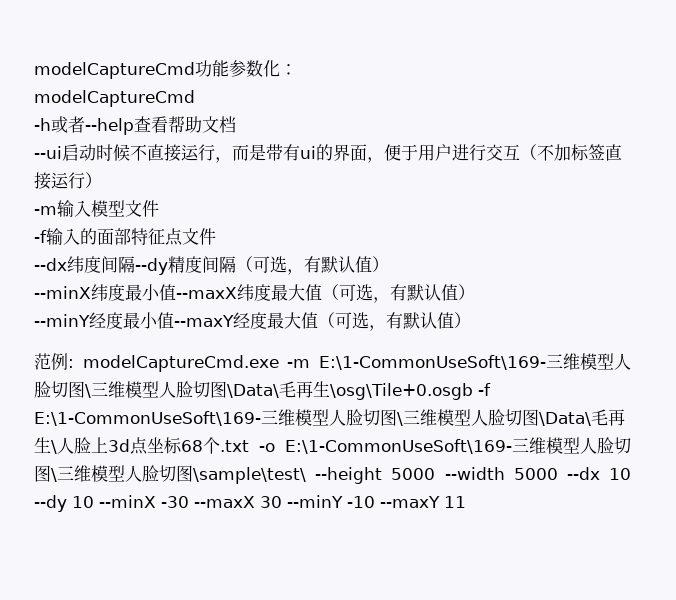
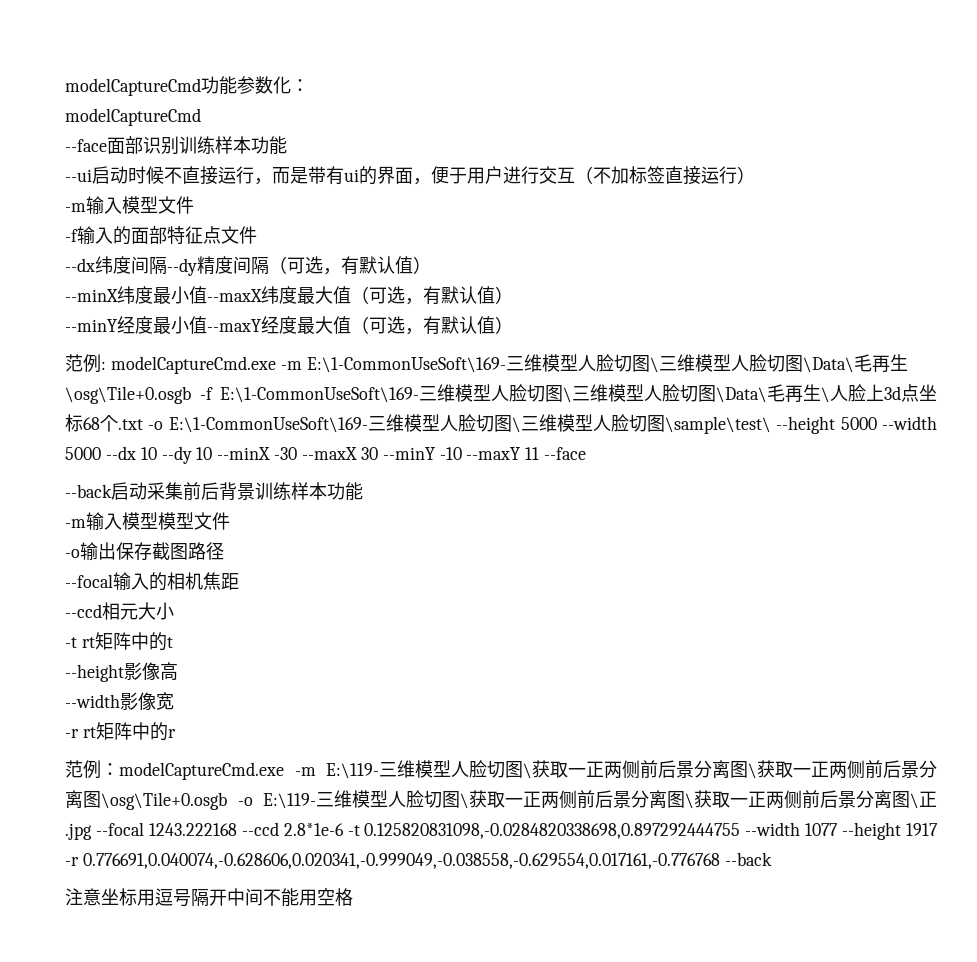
[34,116,236,135] -h或者--help查看帮助文档 -> [65,136,287,155] --face面部识别训练样本功能
(466, 502) none -> [544,447,587,460] [65,482,363,501] [65,512,230,531] [65,542,224,561] [65,572,239,591] [65,602,174,620] [65,632,173,651] [65,662,178,682] [65,692,174,710] [65,722,176,741] [65,760,937,780] [65,790,937,810] [65,822,938,840] [65,852,772,869] [65,888,353,907] --face // --back启动采集前后背景训练样本功能 // -m输入模型模型文件 // -o输出保存截图路径 // --focal输入的相机焦距 // --ccd相元大小 // -t rt矩阵中的t // --height影像高 // --width影像宽 // -r rt矩阵中的r // 范例：modelCaptureCmd.exe -m E:\119-三维模型人脸切图\获取一正两侧前后景分离图\获取一正两侧前后景分离图\osg\Tile+0.osgb -o E:\119-三维模型人脸切图\获取一正两侧前后景分离图\获取一正两侧前后景分离图\正.jpg --focal 1243.222168 --ccd 2.8*1e-6 -t 0.125820831098,-0.0284820338698,0.897292444755 --width 1077 --height 1917 -r 0.776691,0.040074,-0.628606,0.020341,-0.999049,-0.038558,-0.629554,0.017161,-0.776768 --back // 注意坐标用逗号隔开中间不能用空格

